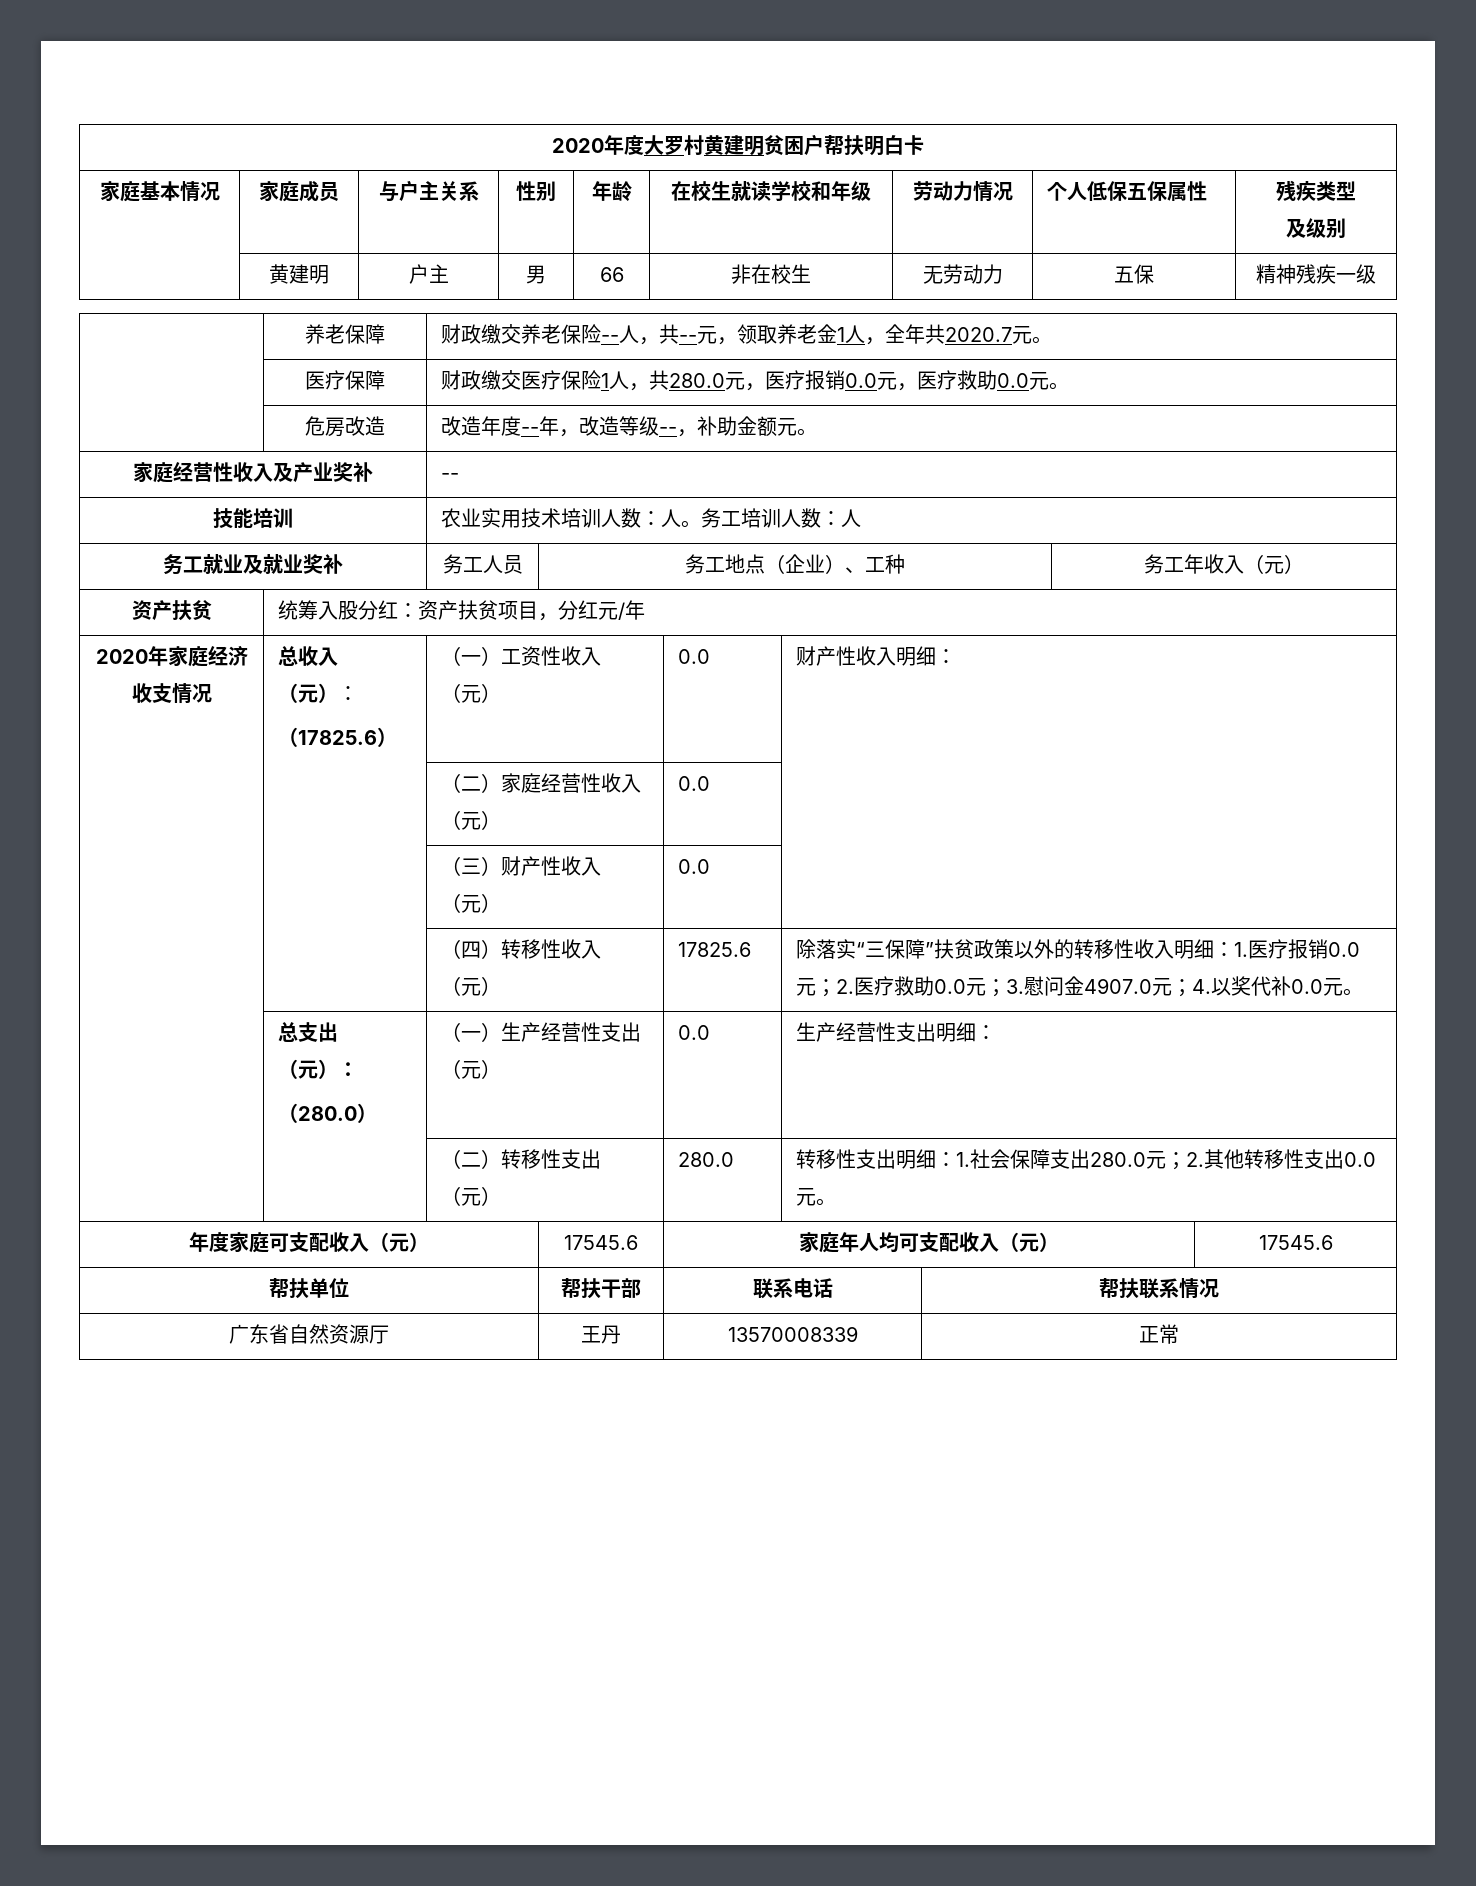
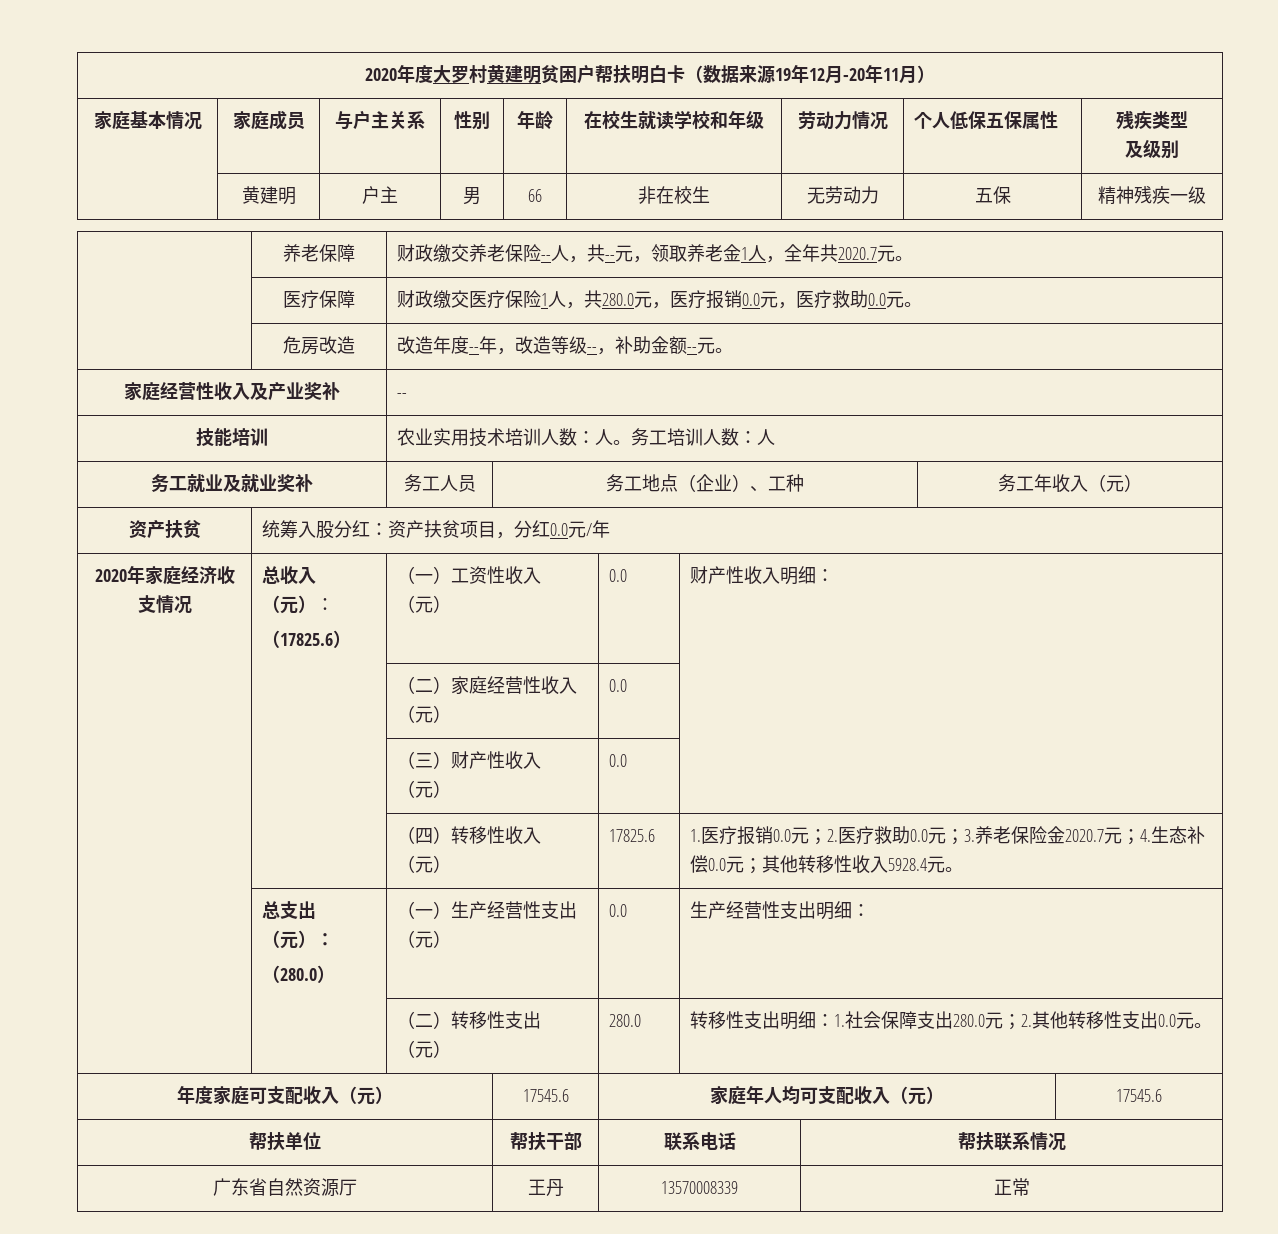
(924, 145) none -> [685,64,935,84] （数据来源19年12月-20年11月）
(777, 426) none -> [686,347,697,352] --
(598, 609) none -> [549,523,568,536] 0.0
[795,939,1234,959] 除落实“三保障”扶贫政策以外的转移性收入明细： -> (655, 835) none
[1023,976,1323,997] 慰问金4907.0元；4.以奖代补0.0 -> [974,826,1205,845] [689,855,927,874] 养老保险金2020.7元；4.生态补偿0.0元；其他转移性收入5928.4

